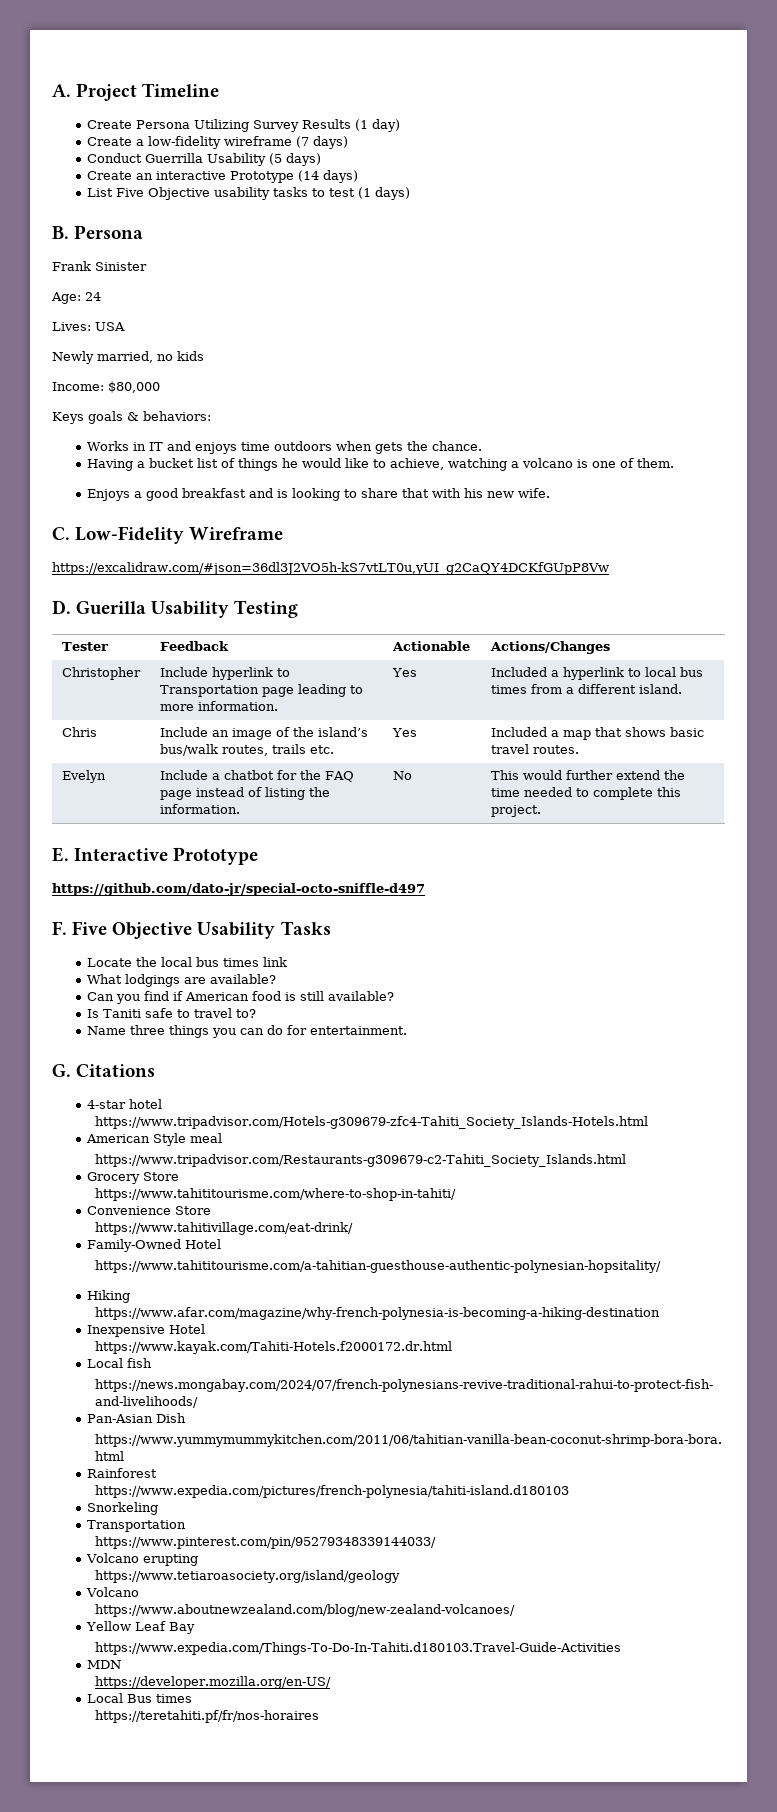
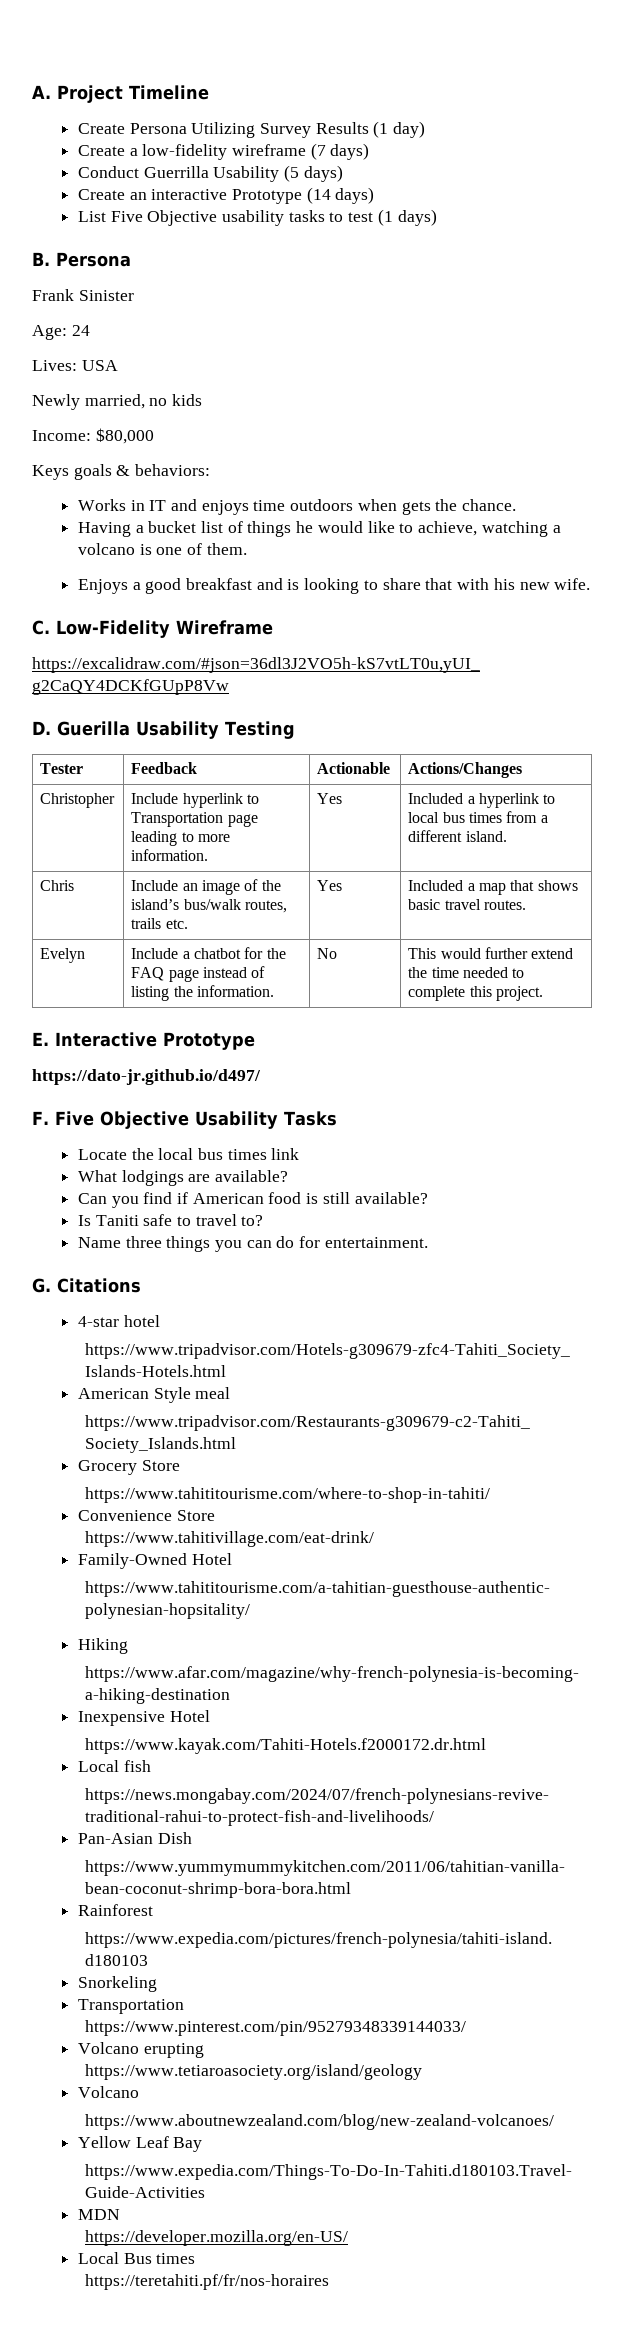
[52,883,425,896] https://github.com/dato-jr/special-octo-sniffle-d497 -> [32,1069,261,1085] https://dato-jr.github.io/d497/

